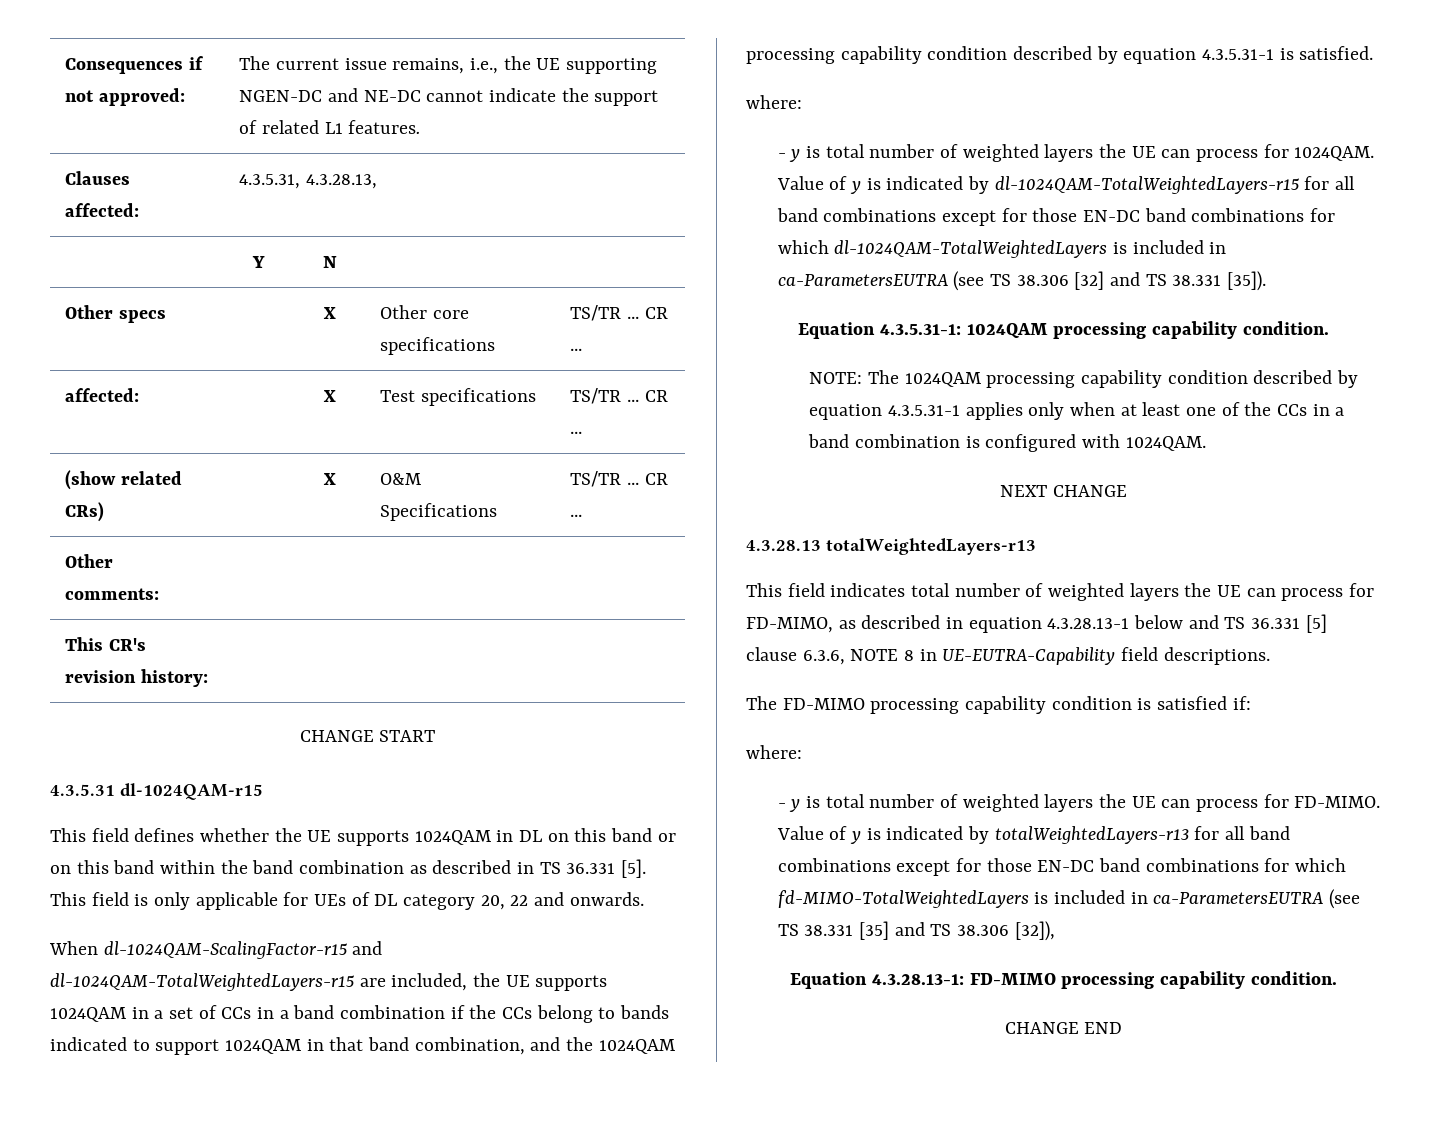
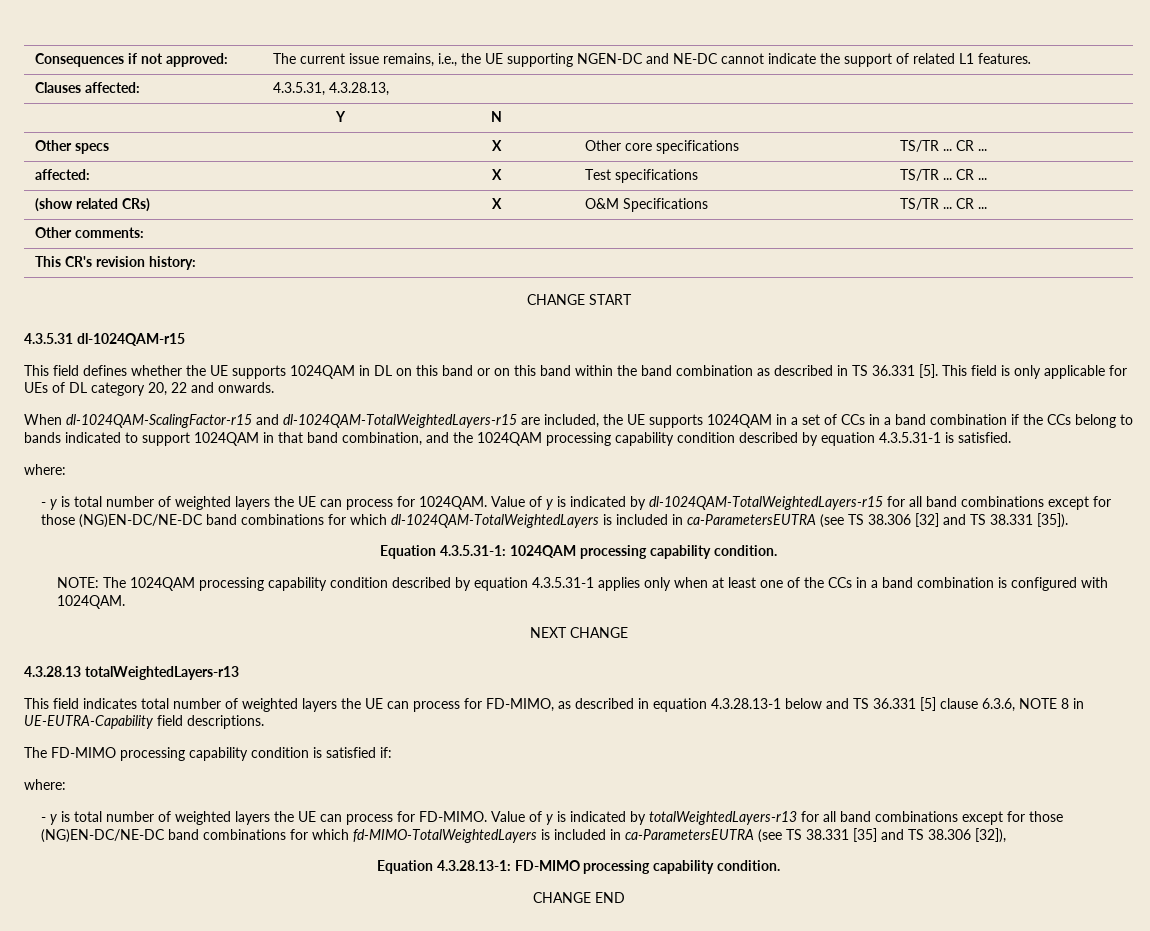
[1083,210,1141,222] EN-DC -> [78,514,203,528] (NG)EN-DC/NE-DC
[1037,860,1095,872] EN-DC -> [40,829,165,843] (NG)EN-DC/NE-DC

